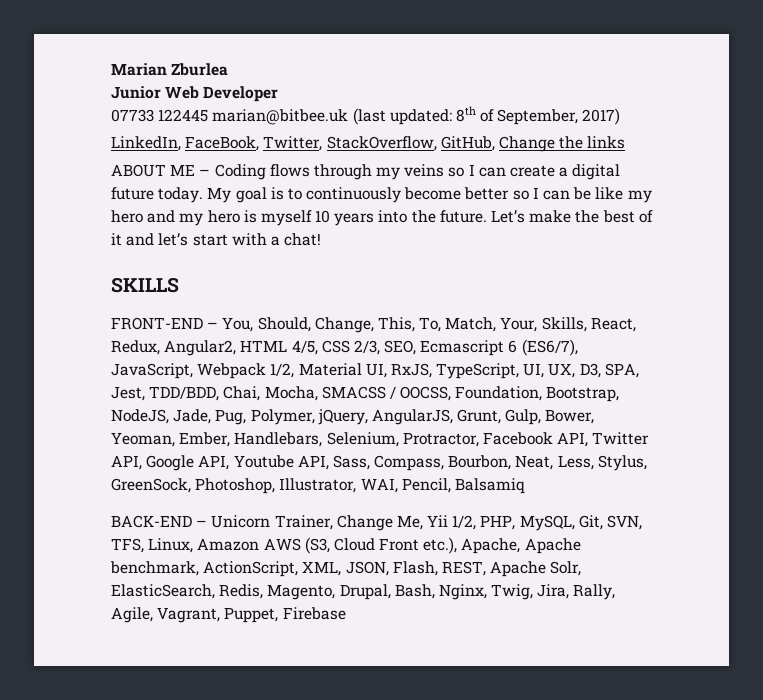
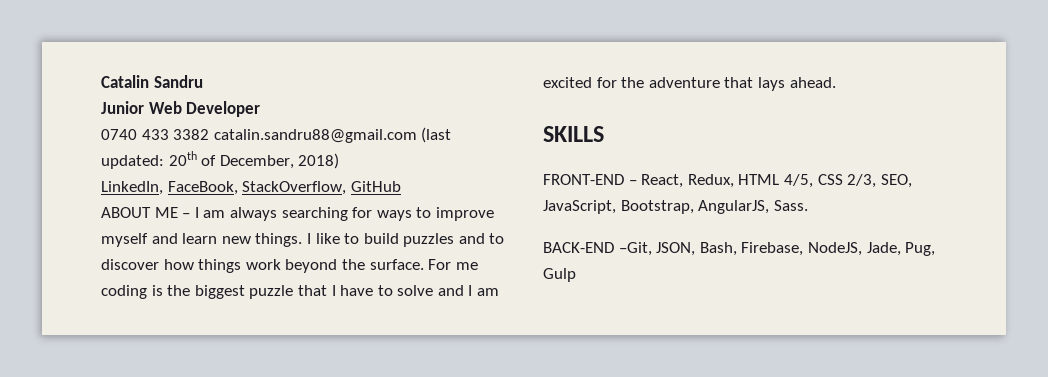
[111,63,229,76] Marian Zburlea -> [101,75,203,88] Catalin Sandru
[111,106,621,125] [111,136,626,152] [111,164,621,180] [111,187,652,203] [111,210,653,226] [111,233,322,246] [111,277,179,293] [111,317,587,333] 07733 122445 marian@bitbee.uk (last updated: 8th of September, 2017) // LinkedIn, FaceBook, Twitter, StackOverflow, GitHub, Change the links // ABOUT ME – Coding flows through my veins so I can create a digital future today. My goal is to continuously become better so I can be like my hero and my hero is myself 10 years into the future. Let’s make the best of it and let’s start with a chat! // SKILLS // FRONT-END – You, Should, Change, This, To, Match, Your, Skills, -> [101,127,452,143] [101,151,340,169] [101,181,401,195] [101,207,494,221] [101,233,505,247] [101,259,478,273] [101,285,500,299] [543,77,836,91] [543,126,604,142] [543,174,637,185] 0740 433 3382 catalin.sandru88@gmail.com (last updated: 20th of December, 2018) // LinkedIn, FaceBook, StackOverflow, GitHub // ABOUT ME – I am always searching for ways to improve myself and learn new things. I like to build puzzles and to discover how things work beyond the surface. For me coding is the biggest puzzle that I have to solve and I am excited for the adventure that lays ahead. // SKILLS // FRONT-END –
[164,340,237,356] Angular2, -> (734, 181) none
[420,339,578,356] [111,363,639,379] [111,386,620,402] [111,409,595,425] [111,432,650,447] [111,455,647,471] [111,478,525,494] [111,515,643,531] [111,537,581,554] [110,561,582,577] [111,584,616,600] [111,607,346,623] Ecmascript 6 (ES6/7), JavaScript, Webpack 1/2, Material UI, RxJS, TypeScript, UI, UX, D3, SPA, Jest, TDD/BDD, Chai, Mocha, SMACSS / OOCSS, Foundation, Bootstrap, NodeJS, Jade, Pug, Polymer, jQuery, AngularJS, Grunt, Gulp, Bower, Yeoman, Ember, Handlebars, Selenium, Protractor, Facebook API, Twitter API, Google API, Youtube API, Sass, Compass, Bourbon, Neat, Less, Stylus, GreenSock, Photoshop, Illustrator, WAI, Pencil, Balsamiq // BACK-END – Unicorn Trainer, Change Me, Yii 1/2, PHP, MySQL, Git, SVN, TFS, Linux, Amazon AWS (S3, Cloud Front etc.), Apache, Apache benchmark, ActionScript, XML, JSON, Flash, REST, Apache Solr, ElasticSearch, Redis, Magento, Drupal, Bash, Nginx, Twig, Jira, Rally, Agile, Vagrant, Puppet, Firebase -> [543,200,808,214] [543,242,936,256] [543,268,576,282] JavaScript, Bootstrap, AngularJS, Sass. // BACK-END –Git, JSON, Bash, Firebase, NodeJS, Jade, Pug, Gulp

